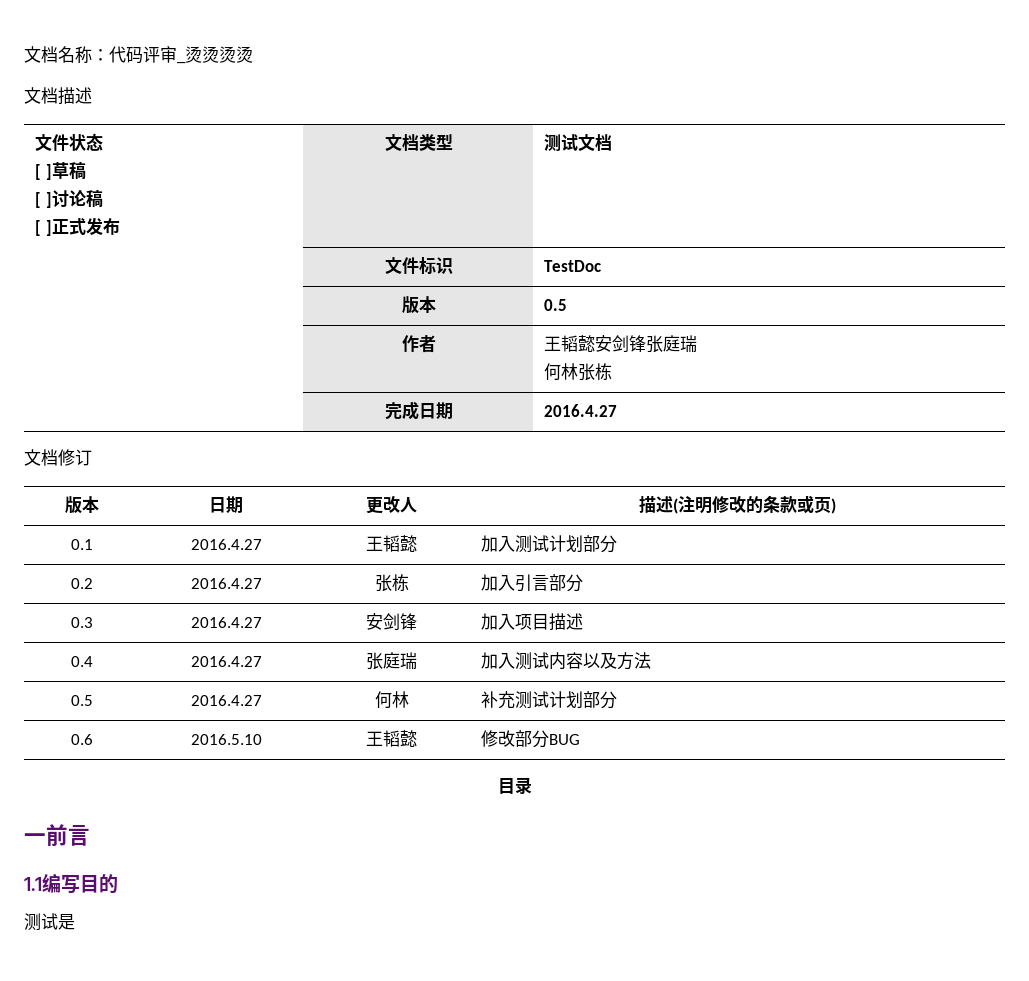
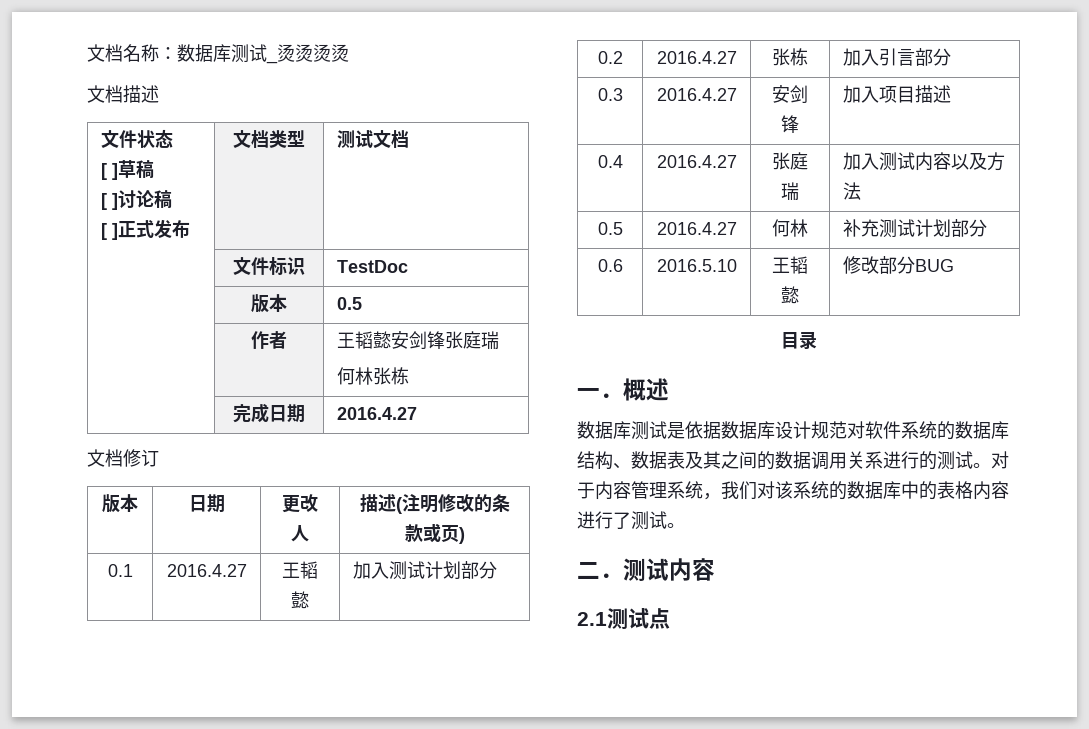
[109,46,177,64] 代码评审 -> [177,44,267,63] 数据库测试
[46,824,90,846] [24,873,118,894] [24,913,75,931] 前言 // 1.1编写目的 // 测试是 -> [600,378,669,401] [577,421,1009,440] [577,451,1009,470] [577,481,1009,500] [577,511,685,530] [577,558,715,581] [577,608,670,629] ．概述 // 数据库测试是依据数据库设计规范对软件系统的数据库结构、数据表及其之间的数据调用关系进行的测试。对于内容管理系统，我们对该系统的数据库中的表格内容进行了测试。 // 二．测试内容 // 2.1测试点

